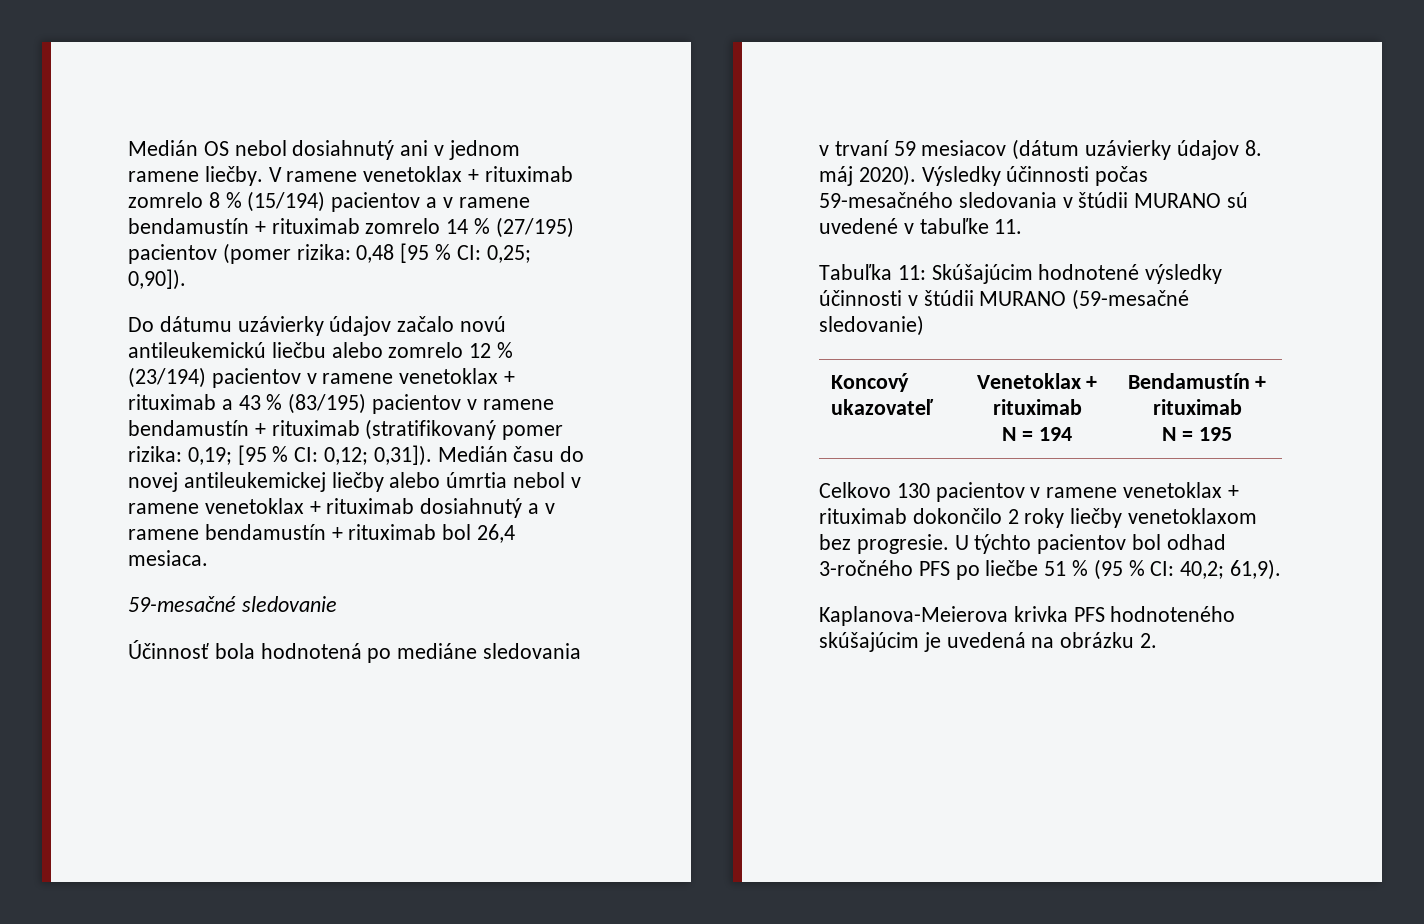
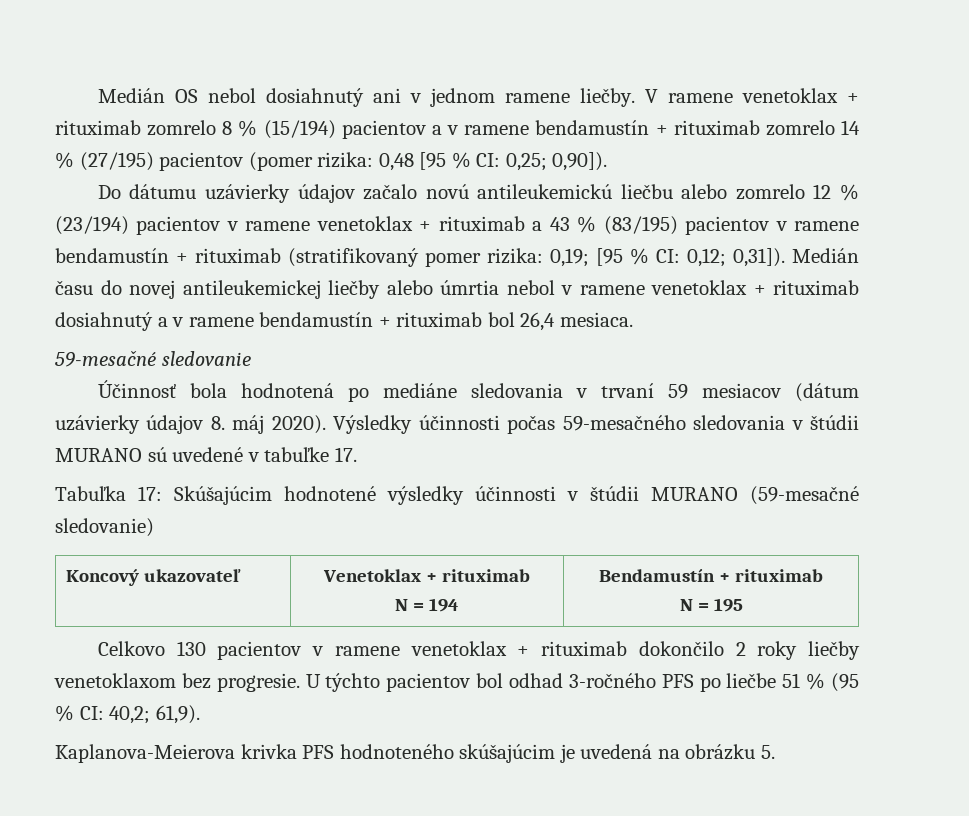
[994,219,1023,234] 11. -> [334,447,357,462] 17.
[897,265,926,280] 11: -> [138,486,162,501] 17:
[1140,633,1158,648] 2. -> [760,745,775,759] 5.

